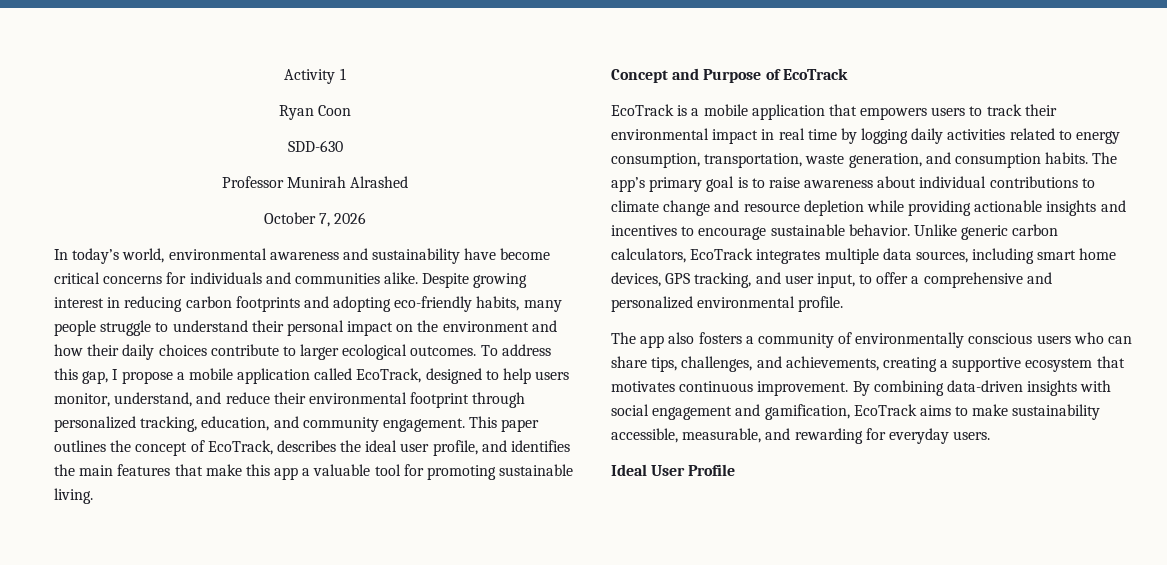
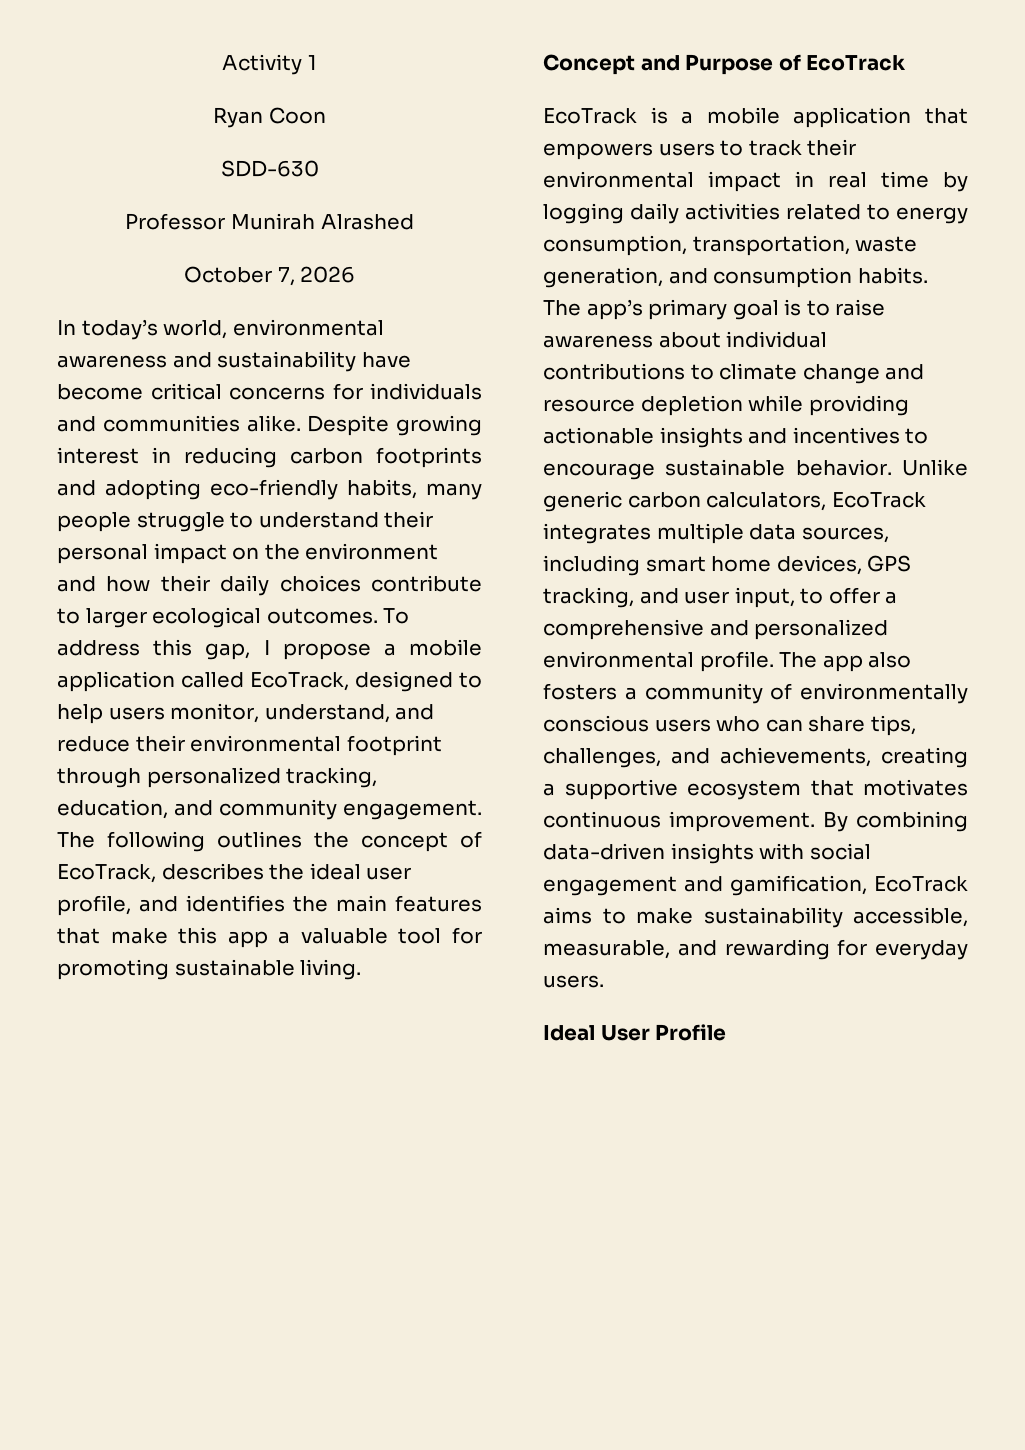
[469,416,540,432] This paper -> [57,831,205,852] The following
(844, 304) // -> (774, 661) none

